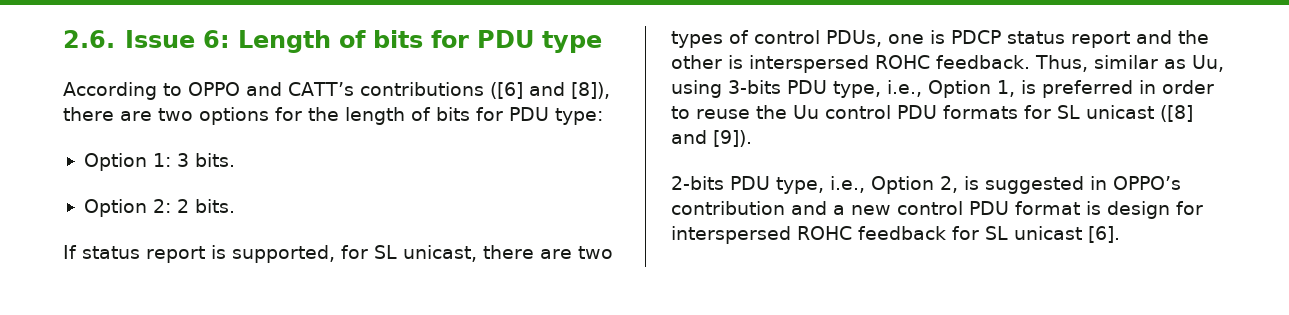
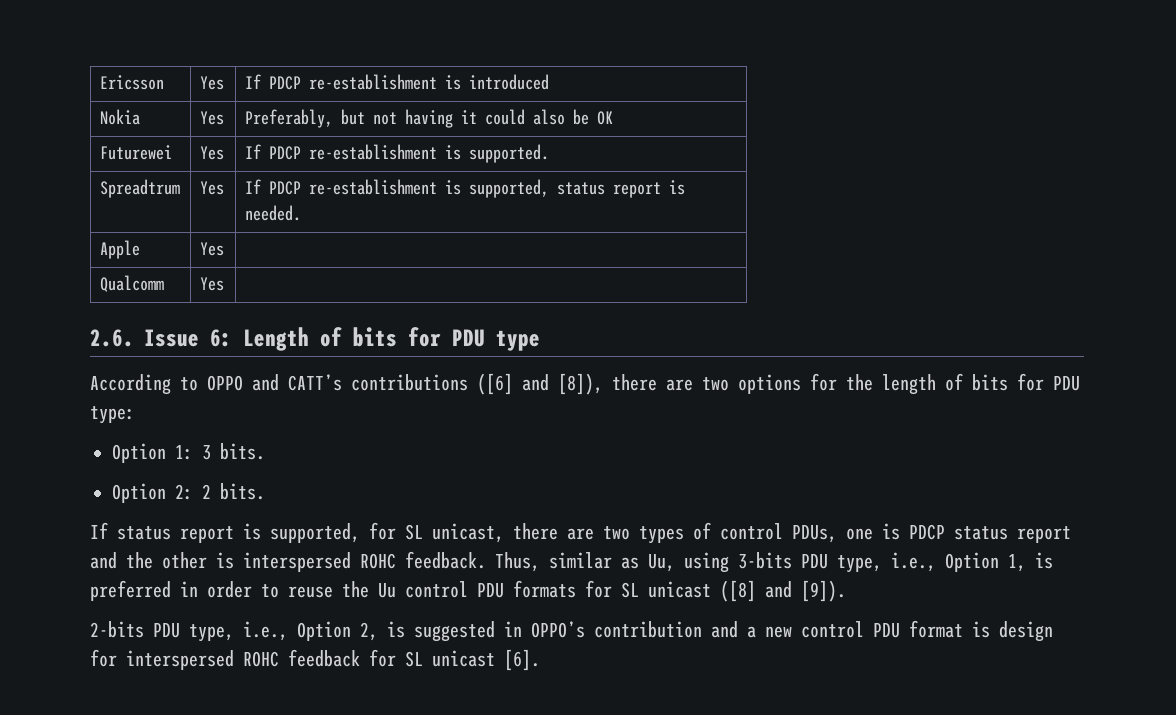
(63, 39) none -> [99,75,164,90] [199,76,224,90] [244,74,549,90] [99,109,140,125] [199,111,224,125] [244,109,613,128] [99,145,172,160] [199,146,224,160] [244,144,549,163] [99,179,180,198] [199,181,224,195] [244,179,685,198] [244,205,301,221] [99,240,140,259] [199,242,224,256] [99,275,164,292] [199,277,224,291] Ericsson | Yes | If PDCP re-establishment is introduced // Nokia | Yes | Preferably, but not having it could also be OK // Futurewei | Yes | If PDCP re-establishment is supported. // Spreadtrum | Yes | If PDCP re-establishment is supported, status report is needed. // Apple | Yes | // Qualcomm | Yes | //

